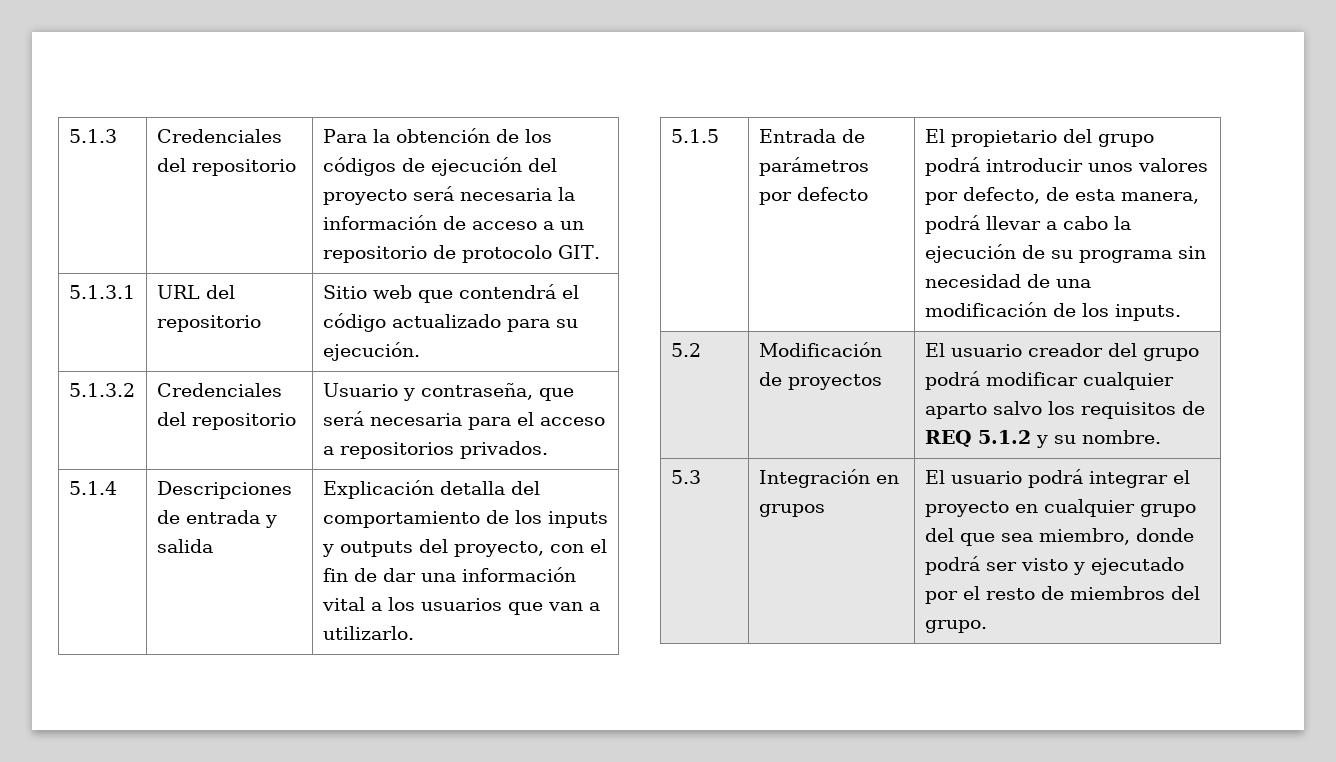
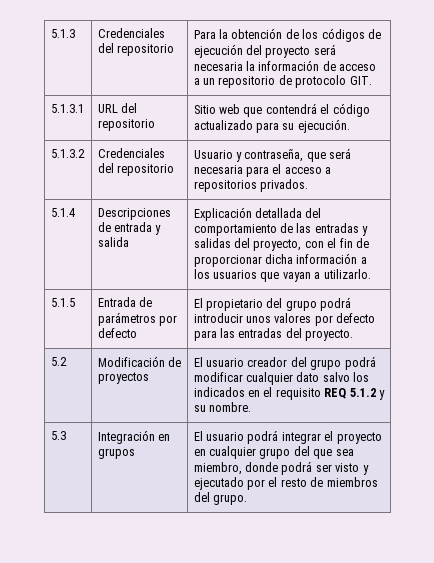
[439,481,505,495] detalla -> [255,208,303,218] detallada
[514,510,608,528] [321,541,413,557] los inputs y outputs -> [296,223,369,236] [193,238,231,248] las entradas y salidas
[382,567,576,582] [321,597,365,611] dar una información vital -> [193,253,358,267] proporcionar dicha información
[547,602,583,611] van -> [282,272,311,282] vayan
[962,187,1199,204] [924,215,1131,234] [924,244,1206,263] [924,274,1091,288] [924,302,1181,321] defecto, de esta manera, podrá llevar a cabo la ejecución de su programa sin necesidad de una modificación de los inputs. -> [336,313,376,323] [193,328,354,341] defecto para las entradas del proyecto.
[924,403,987,419] aparto -> [296,372,320,382] dato
[1080,401,1205,419] requisitos de -> [193,387,321,400] indicados en el requisito

